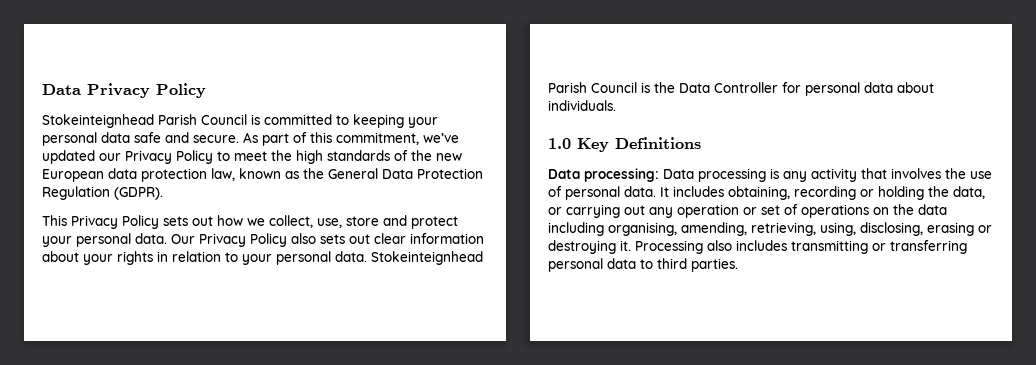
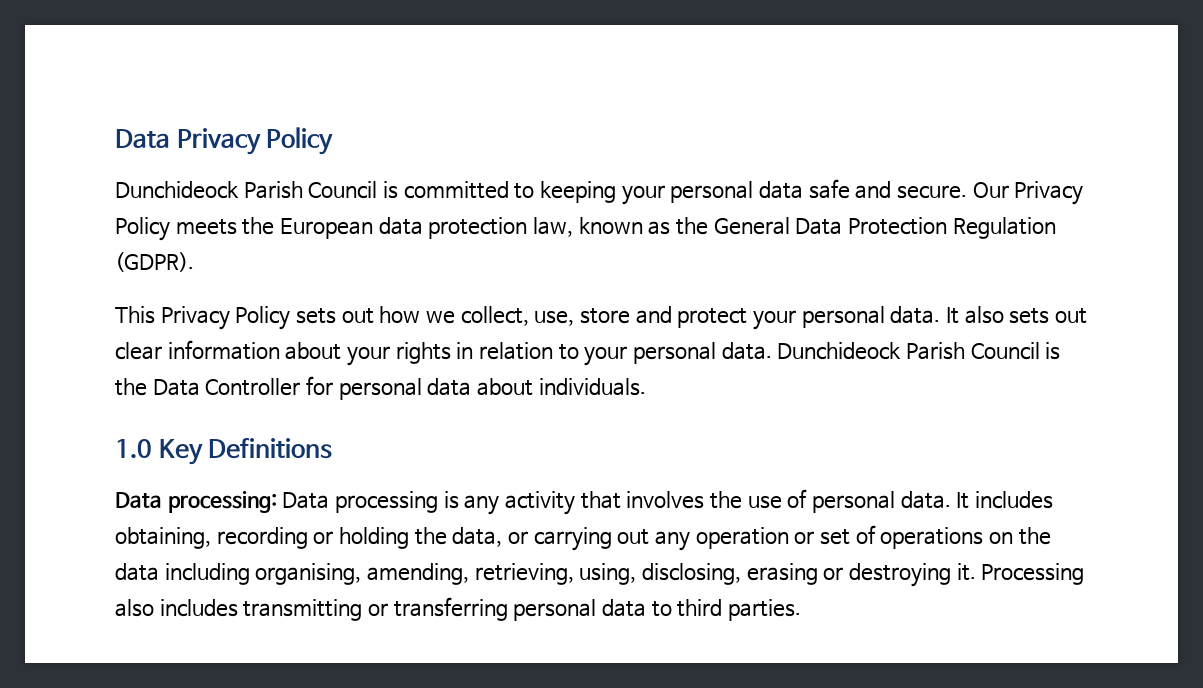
[42,114,154,128] Stokeinteignhead -> [115,181,239,199] Dunchideock
[243,132,459,146] [42,150,462,164] As part of this commitment, we’ve updated our Privacy Policy to meet the high standards of the new -> [972,181,1084,205] [115,217,275,241] Our Privacy Policy meets the
[171,233,287,247] Our Privacy Policy -> [945,307,959,324] It
[371,251,483,265] Stokeinteignhead -> [777,342,902,360] Dunchideock

